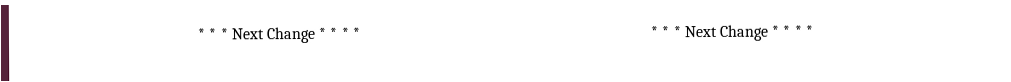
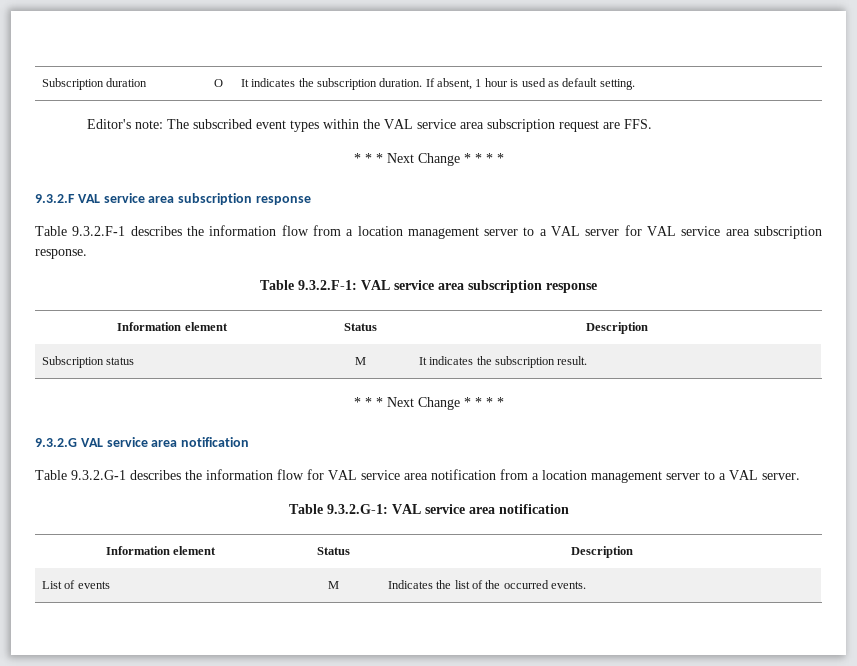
[197,26,360,44] [650,24,813,41] * * * Next Change * * * * // * * * Next Change * * * * -> [41,78,148,90] [213,79,223,87] [240,78,635,90] [87,119,653,132] [353,153,504,166] [35,193,311,205] [35,225,822,239] [35,249,87,259] [260,280,597,293] [117,322,228,331] [344,323,377,331] [586,322,648,334] [41,356,135,368] [355,357,366,365] [418,356,588,368] [353,397,504,410] [35,437,250,447] [35,469,800,483] [288,504,569,514] [105,546,217,555] [317,547,350,555] [570,546,633,558] [41,580,110,589] [328,581,339,589] [387,580,587,589] Subscription duration | O | It indicates the subscription duration. If absent, 1 hour is used as default setting. // Editor's note: The subscribed event types within the VAL service area subscription request are FFS. // * * * Next Change * * * * // 9.3.2.F VAL service area subscription response // Table 9.3.2.F-1 describes the information flow from a location management server to a VAL server for VAL service area subscription response. // Table 9.3.2.F-1: VAL service area subscription response // Information element | Status | Description // Subscription status | M | It indicates the subscription result. // * * * Next Change * * * * // 9.3.2.G VAL service area notification // Table 9.3.2.G-1 describes the information flow for VAL service area notification from a location management server to a VAL server. // Table 9.3.2.G-1: VAL service area notification // Information element | Status | Description // List of events | M | Indicates the list of the occurred events.

